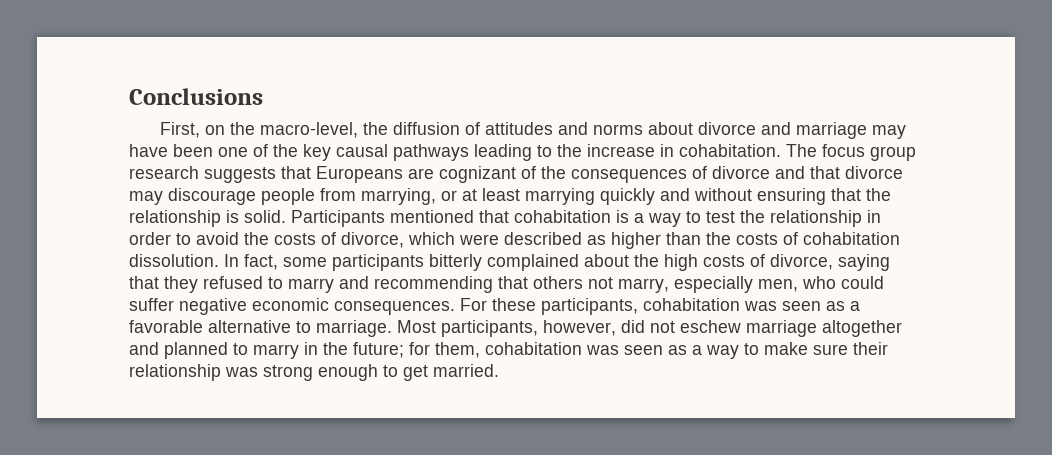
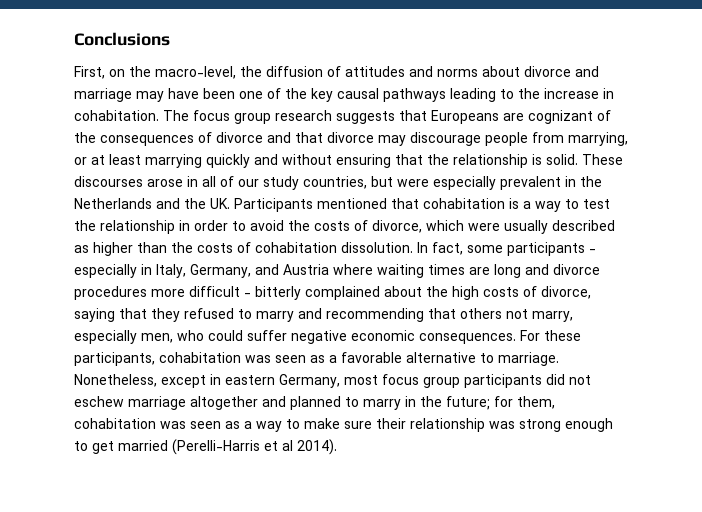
(286, 216) none -> [582,154,623,165] [74,176,602,190] [74,198,230,209] These discourses arose in all of our study countries, but were especially prevalent in the Netherlands and the UK.
(499, 239) none -> [504,220,548,234] usually
(424, 262) none -> [589,249,596,253] [74,264,600,278] [74,286,251,300] - especially in Italy, Germany, and Austria where waiting times are long and divorce procedures more difficult -
[397,320,616,337] Most participants, however, -> [74,374,542,388] Nonetheless, except in eastern Germany, most focus group participants
[433,364,499,377] married. -> [118,439,337,455] married (Perelli-Harris et al 2014).

